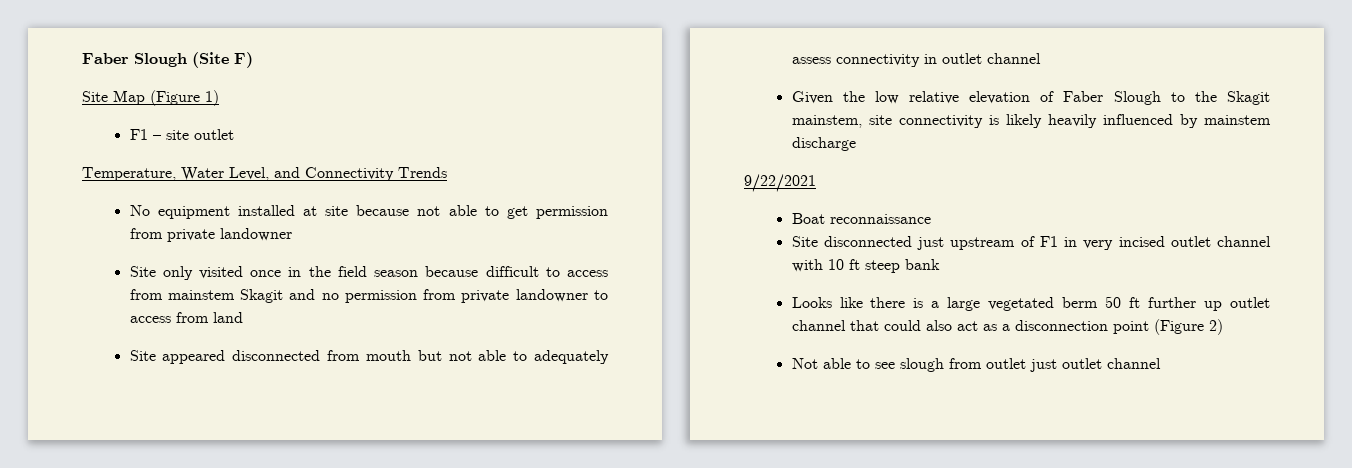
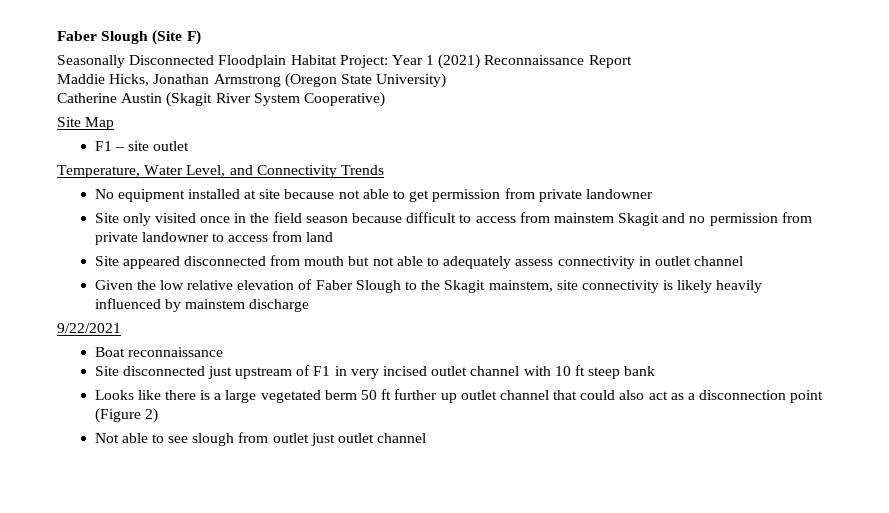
(253, 60) none -> [57,54,632,69] [57,73,447,88] [57,92,385,107] // Seasonally Disconnected Floodplain Habitat Project: Year 1 (2021) Reconnaissance Report // Maddie Hicks, Jonathan Armstrong (Oregon State University) // Catherine Austin (Skagit River System Cooperative)
[150,90,219,106] (Figure 1) -> (115, 123) none

